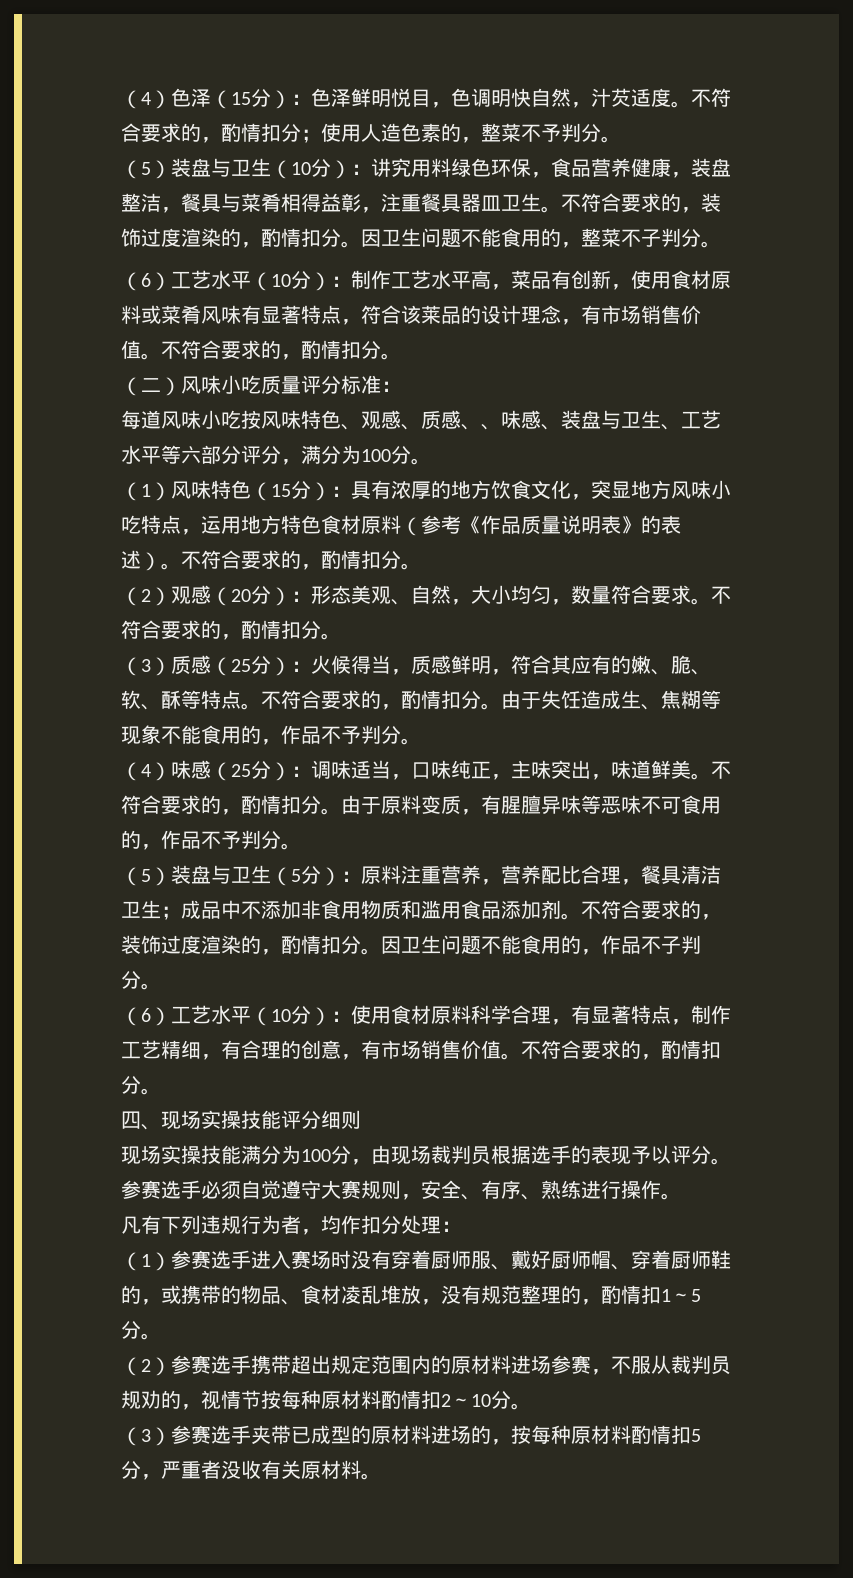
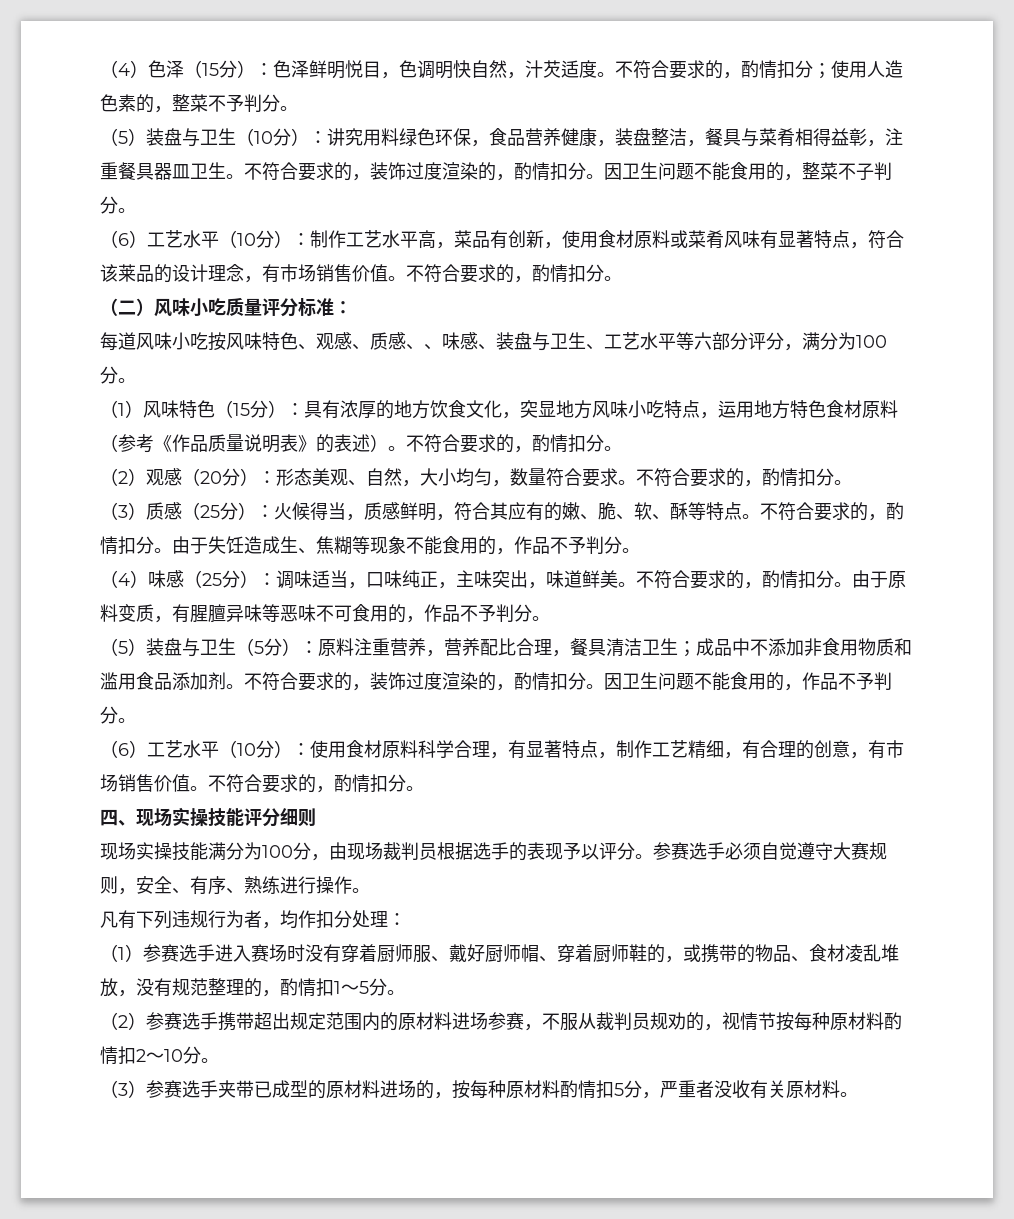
[661,936,681,954] 子 -> [856,672,874,690] 予

